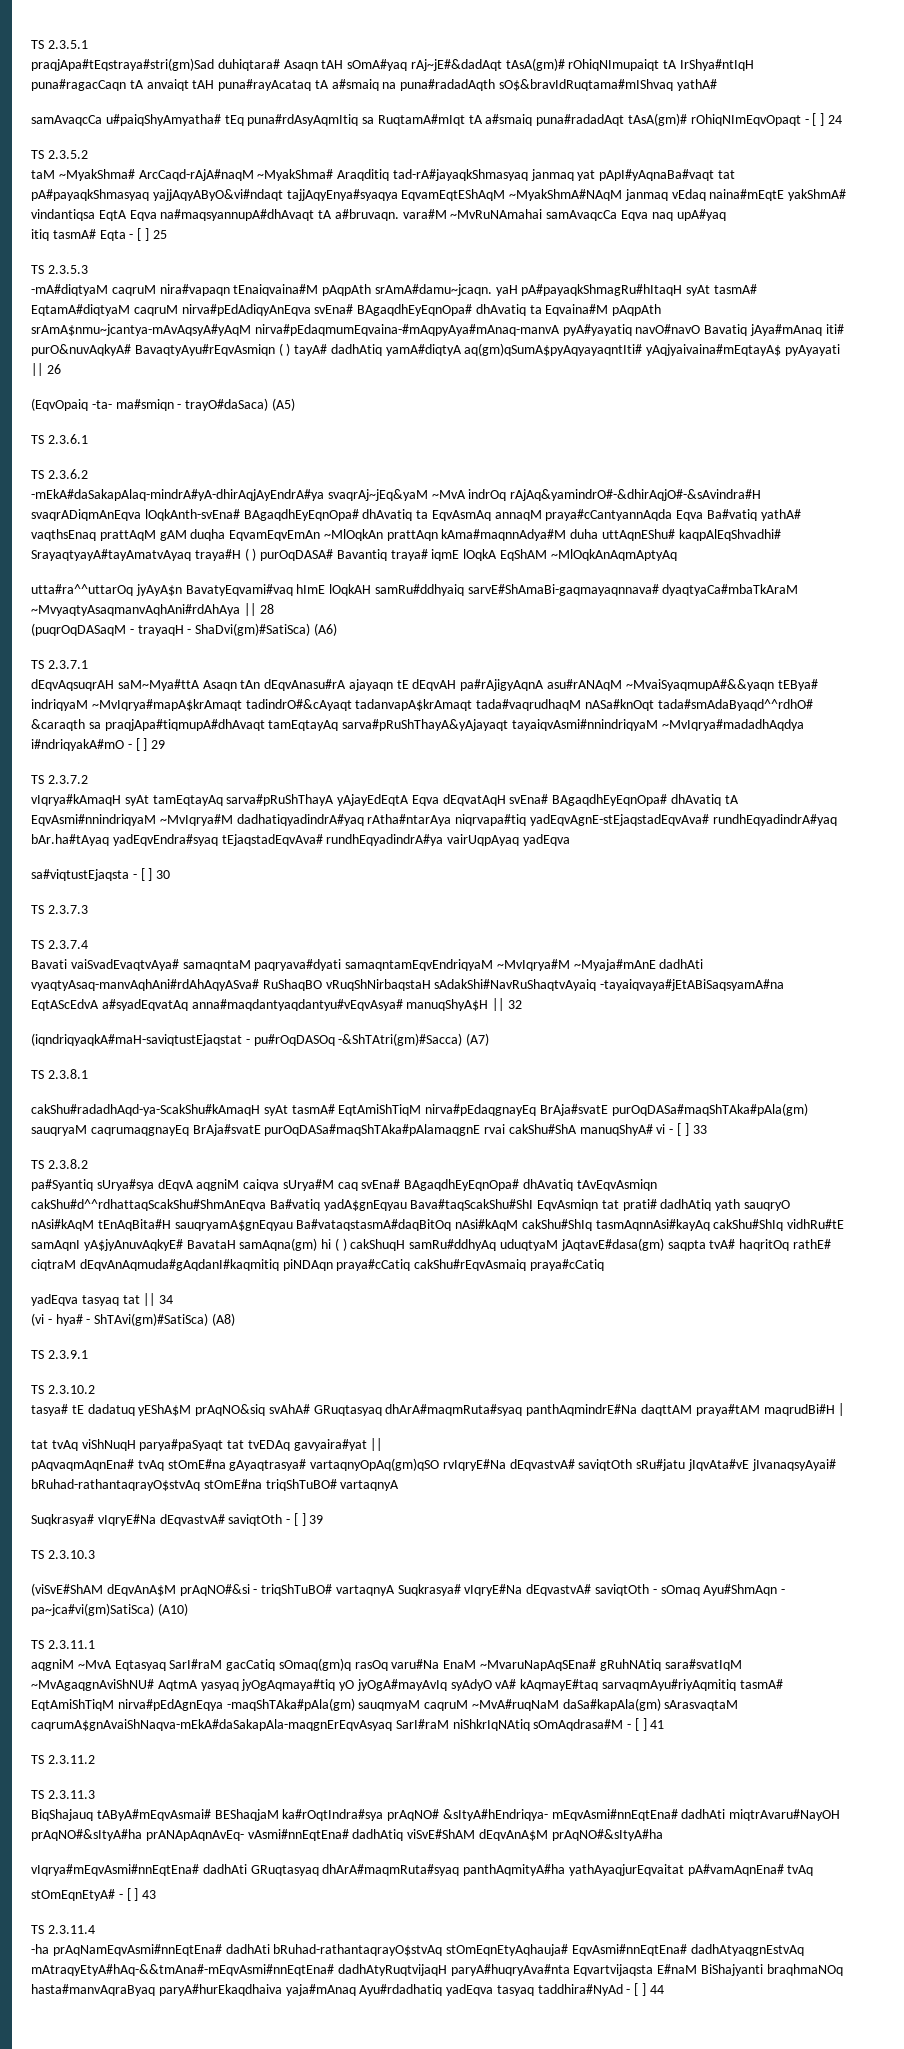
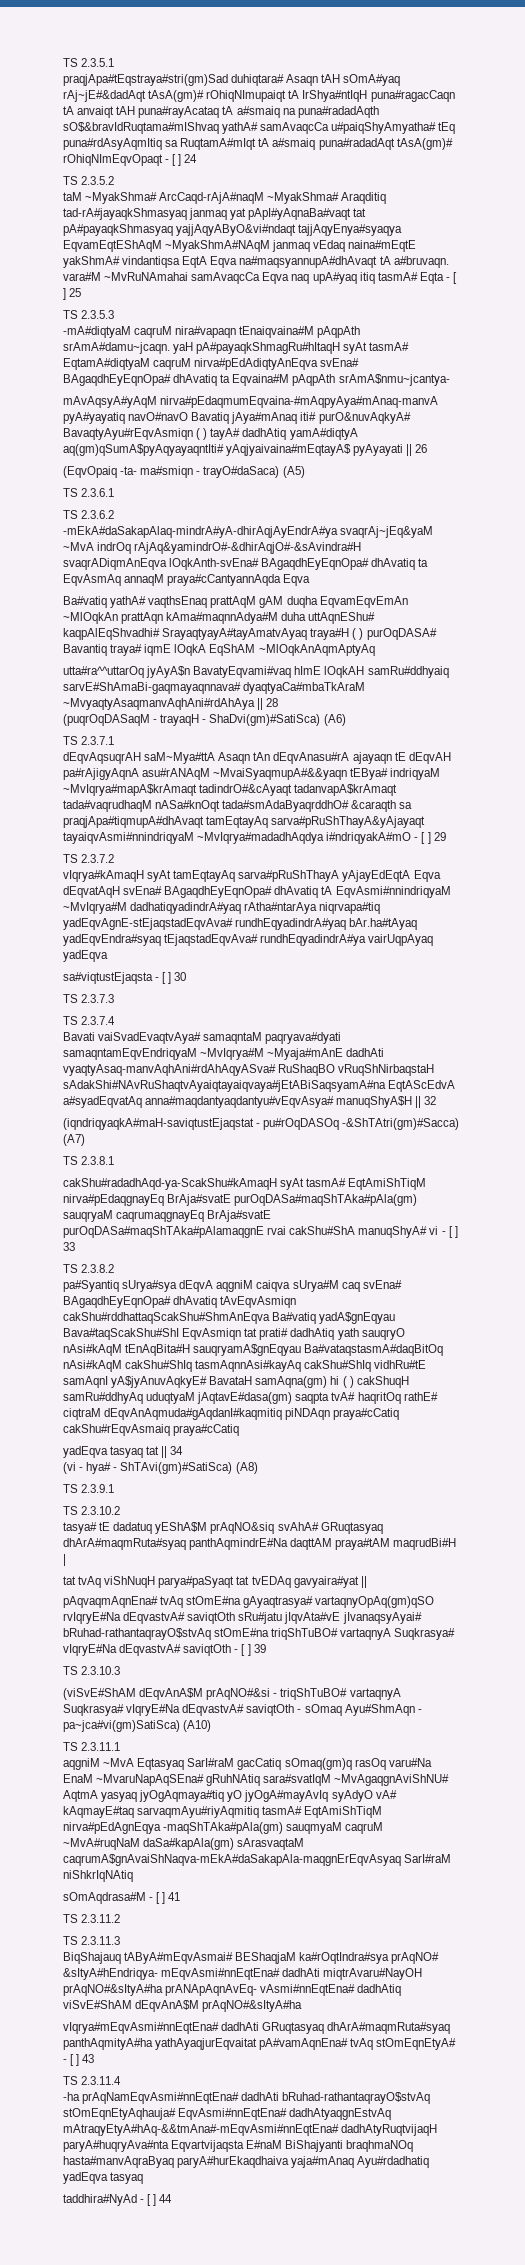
(717, 85) // -> (259, 128) none
(726, 215) // -> (357, 278) none
[181,304,311,316] nirva#pEdAdiqyAnEqva -> [194,358,319,370] nirva#pEdAdiqtyAnEqva
[31,324,251,336] srAmA$nmu~jcantya-mAvAqsyA#yAqM -> [338,374,450,386] [63,396,157,408] srAmA$nmu~jcantya- // mAvAqsyA#yAqM
(704, 515) none -> (311, 580) //
[657,699,813,711] tada#smAdaByaqd^^rdhO# -> [222,800,350,812] tada#smAdaByaqrddhO#
[434,979,785,991] sAdakShi#NavRuShaqtvAyaiq -tayaiqvaya#jEtABiSaqsyamA#na -> [63,1080,386,1092] sAdakShi#NAvRuShaqtvAyaiqtayaiqvaya#jEtABiSaqsyamA#na
[31,1199,266,1211] cakShu#d^^rdhattaqScakShu#ShmAnEqva -> [63,1312,270,1324] cakShu#rddhattaqScakShu#ShmAnEqva
(400, 1485) // -> (392, 1634) none
(530, 1725) none -> (133, 1876) //
(814, 1870) // -> (374, 2044) none
(534, 1990) none -> (144, 2178) //

